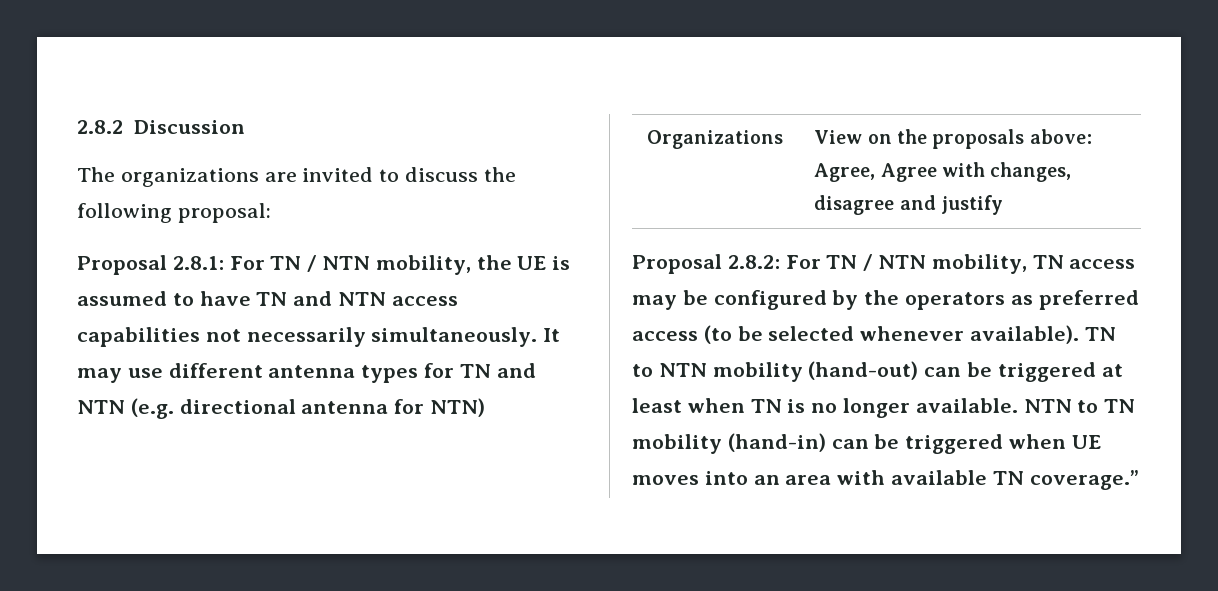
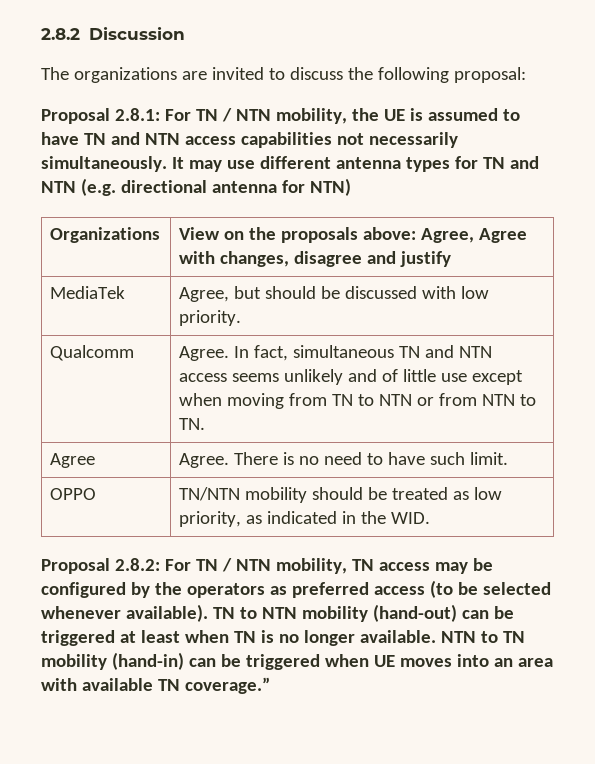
(1003, 205) none -> [50,286,126,299] [179,286,490,302] [179,310,242,326] [50,345,135,361] [179,345,493,361] [179,369,524,385] [179,393,537,409] [179,418,206,430] [50,453,96,468] [179,452,509,468] [50,488,97,500] [179,487,503,503] [179,511,431,527] // MediaTek | Agree, but should be discussed with low priority. // Qualcomm | Agree. In fact, simultaneous TN and NTN access seems unlikely and of little use except when moving from TN to NTN or from NTN to TN. // Agree | Agree. There is no need to have such limit. // OPPO | TN/NTN mobility should be treated as low priority, as indicated in the WID.

